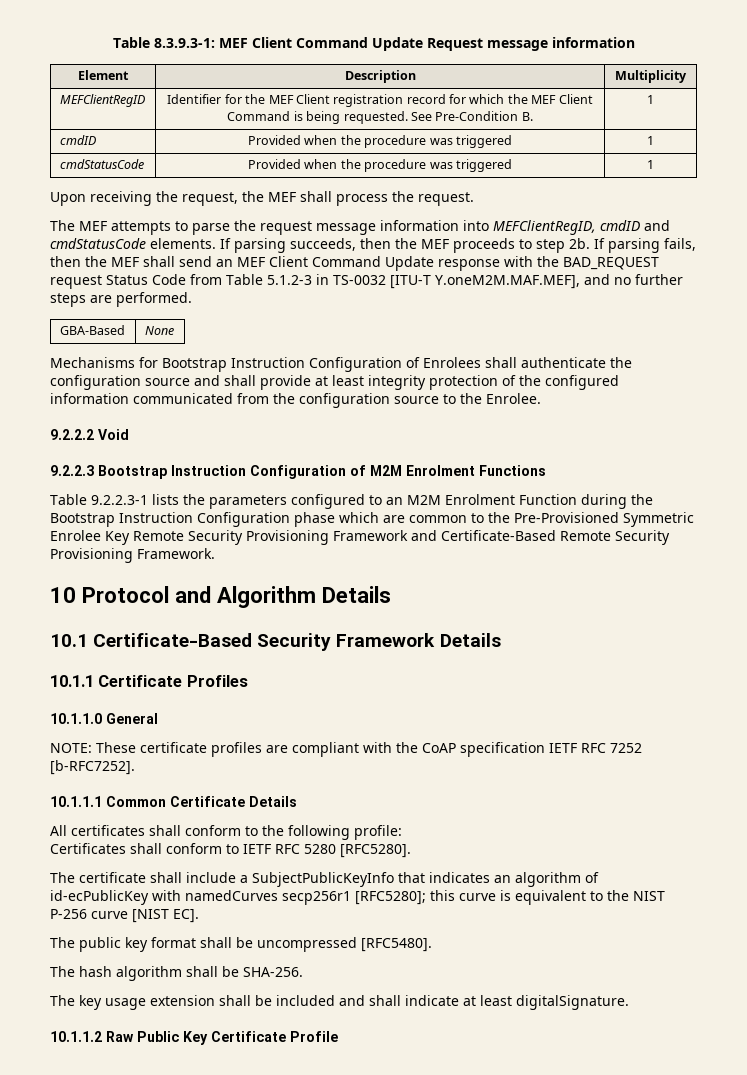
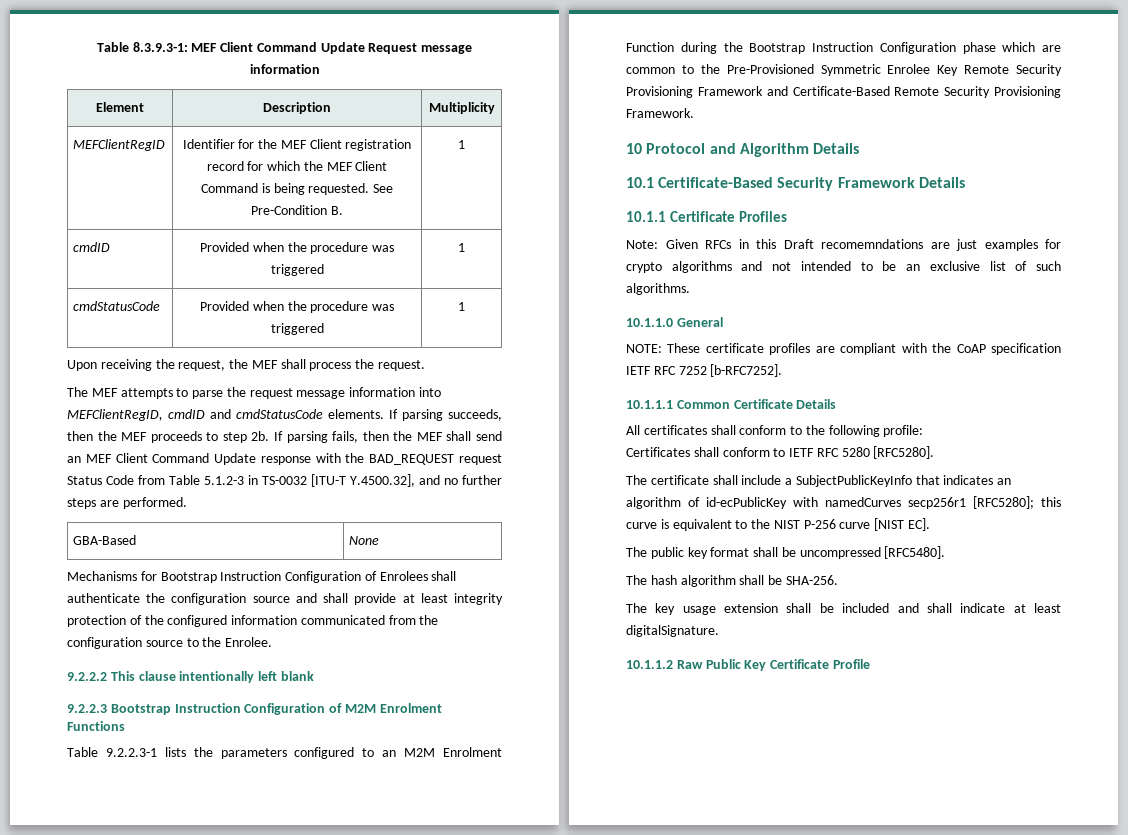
[435,275,580,289] Y.oneM2M.MAF.MEF], -> [350,474,415,487] Y.4500.32],
[98,429,129,440] Void -> [110,671,314,683] This clause intentionally left blank
(248, 681) none -> [626,239,1061,251] [626,261,1061,273] [626,283,690,295] // Note: Given RFCs in this Draft recomemndations are just examples for crypto algorithms and not intended to be an exclusive list of such algorithms.

